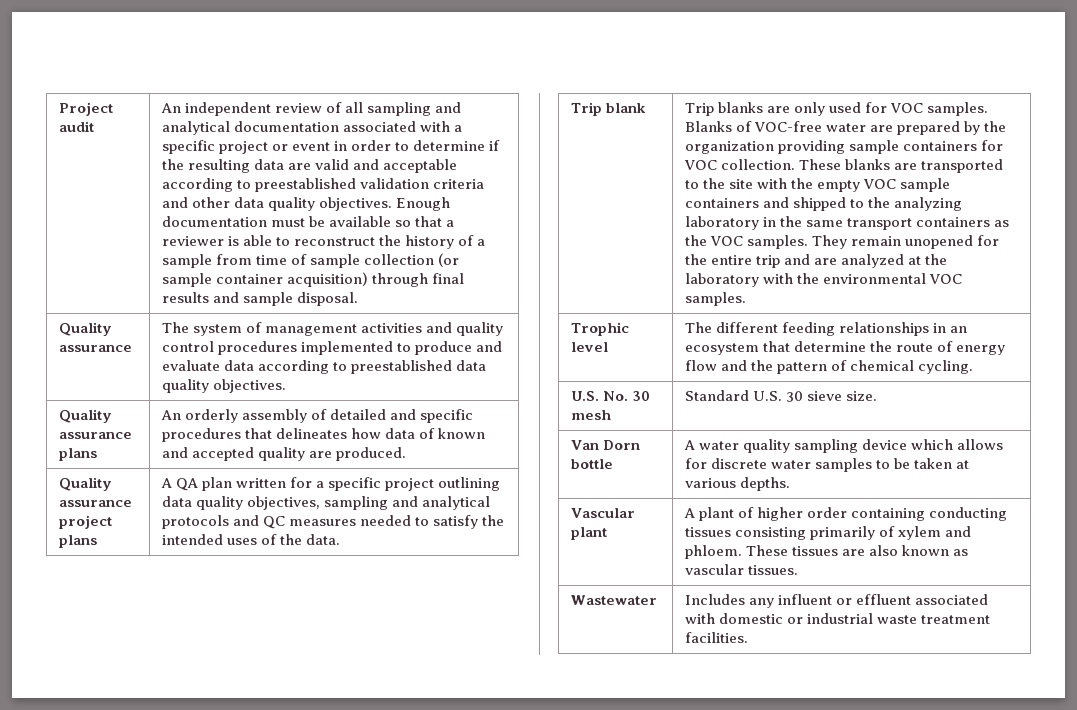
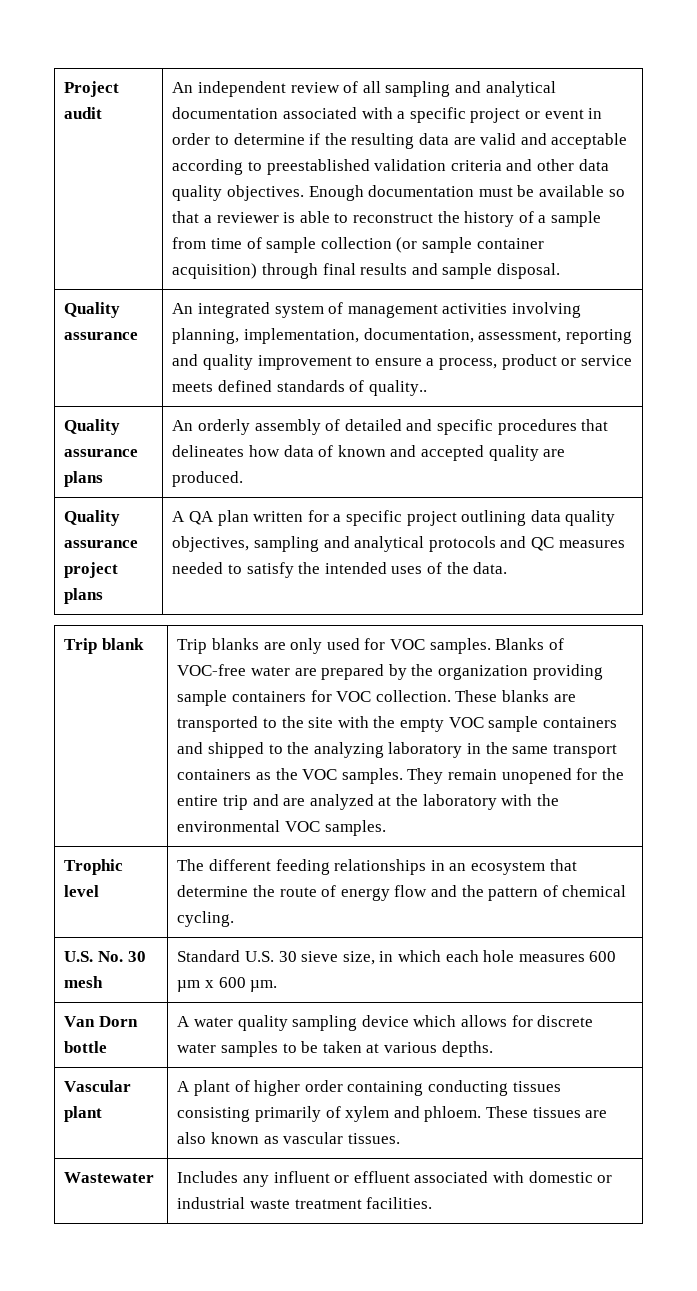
[162,322,190,333] The -> [172,302,271,318] An integrated
[426,322,504,336] [162,341,503,355] [162,360,487,374] [162,379,287,393] and quality control procedures implemented to produce and evaluate data according to preestablished data quality objectives. -> [511,302,581,318] [172,328,632,344] [172,354,632,370] [172,380,427,396] involving planning, implementation, documentation, assessment, reporting and quality improvement to ensure a process, product or service meets defined standards of quality..
[846,391,878,401] size. -> [342,950,617,965] [177,977,278,992] size, in which each hole measures 600 µm x 600 µm.

